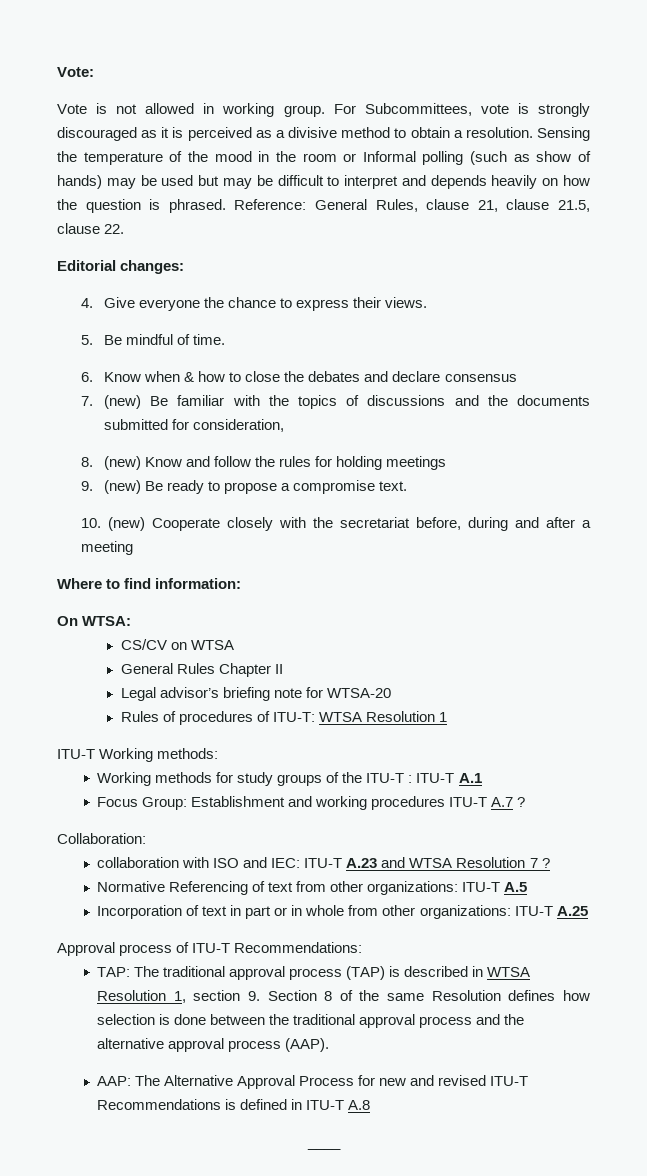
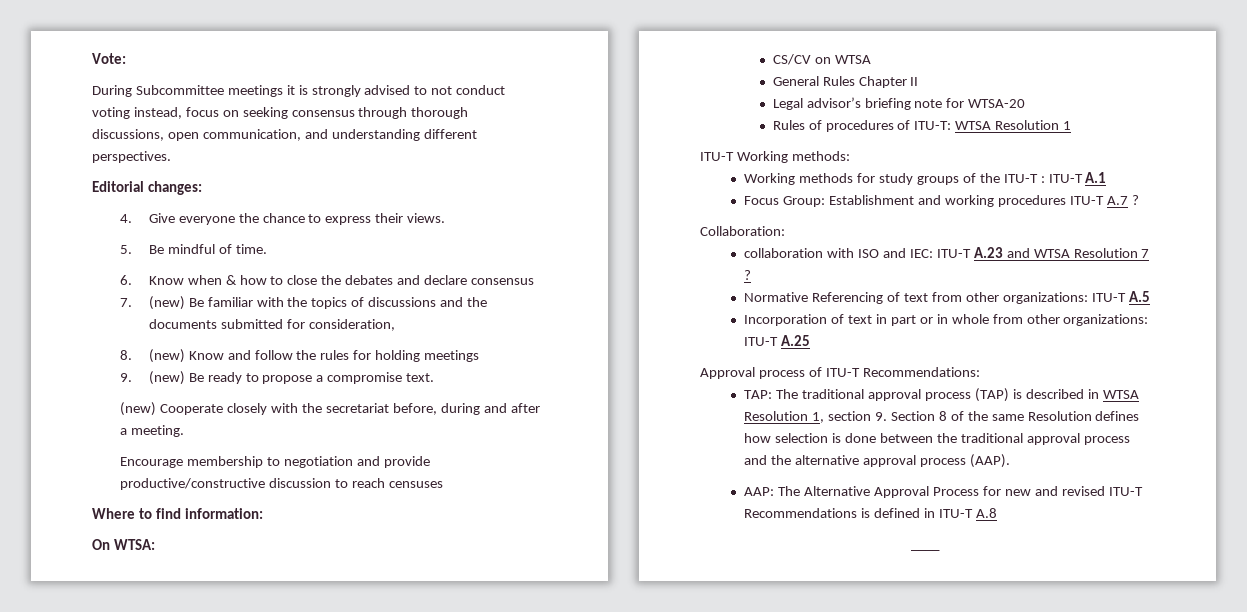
[57,103,590,117] [57,127,590,141] [57,151,592,165] [57,175,590,189] [57,199,591,213] [57,223,125,234] Vote is not allowed in working group. For Subcommittees, vote is strongly discouraged as it is perceived as a divisive method to obtain a resolution. Sensing the temperature of the mood in the room or Informal polling (such as show of hands) may be used but may be difficult to interpret and depends heavily on how the question is phrased. Reference: General Rules, clause 21, clause 21.5, clause 22. -> [92,85,506,97] [92,107,469,119] [92,129,477,141] [92,151,171,163] During Subcommittee meetings it is strongly advised to not conduct voting instead, focus on seeking consensus through thorough discussions, open communication, and understanding different perspectives.
[80,518,101,528] 10. -> (435, 377) none
[80,541,133,555] meeting -> [131,425,185,437] [120,456,430,468] [120,478,444,490] meeting. // Encourage membership to negotiation and provide productive/constructive discussion to reach censuses

